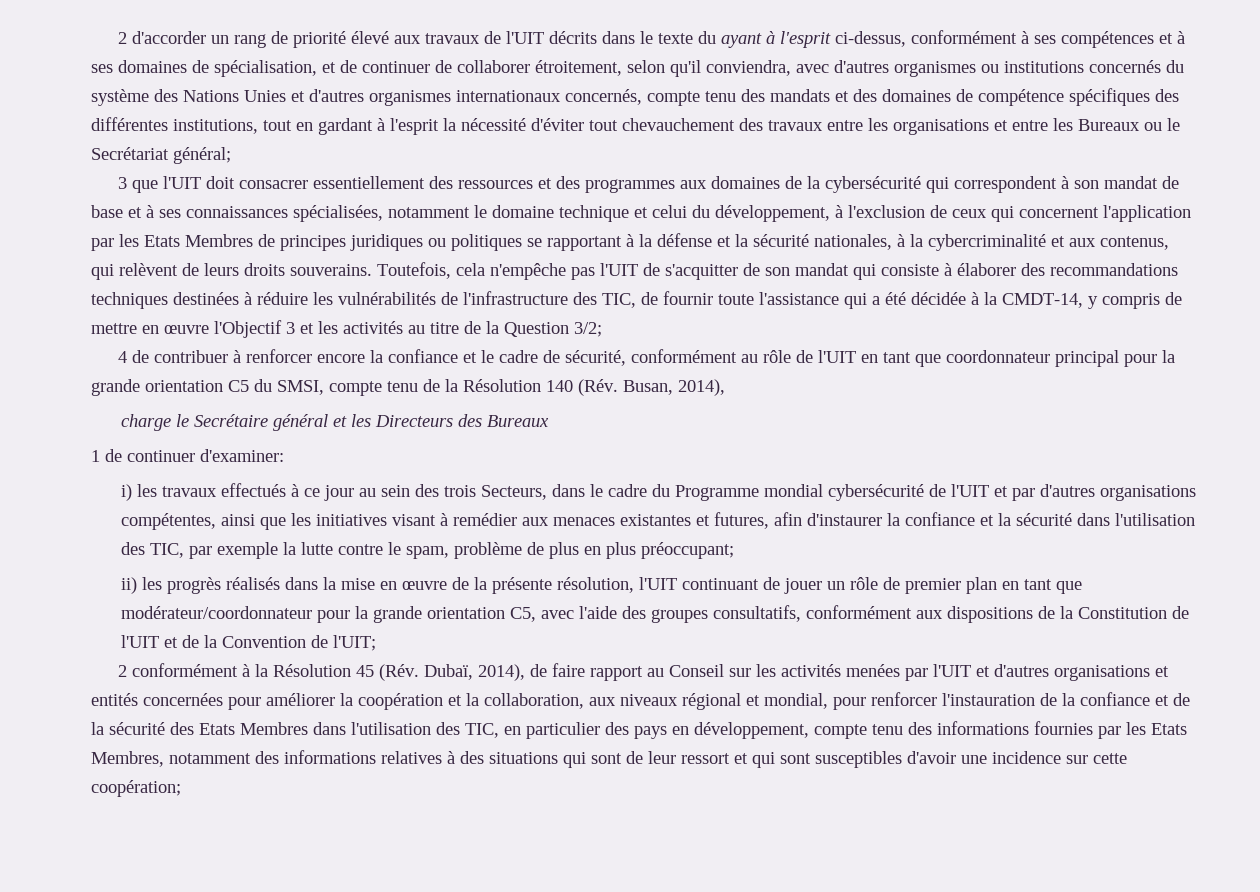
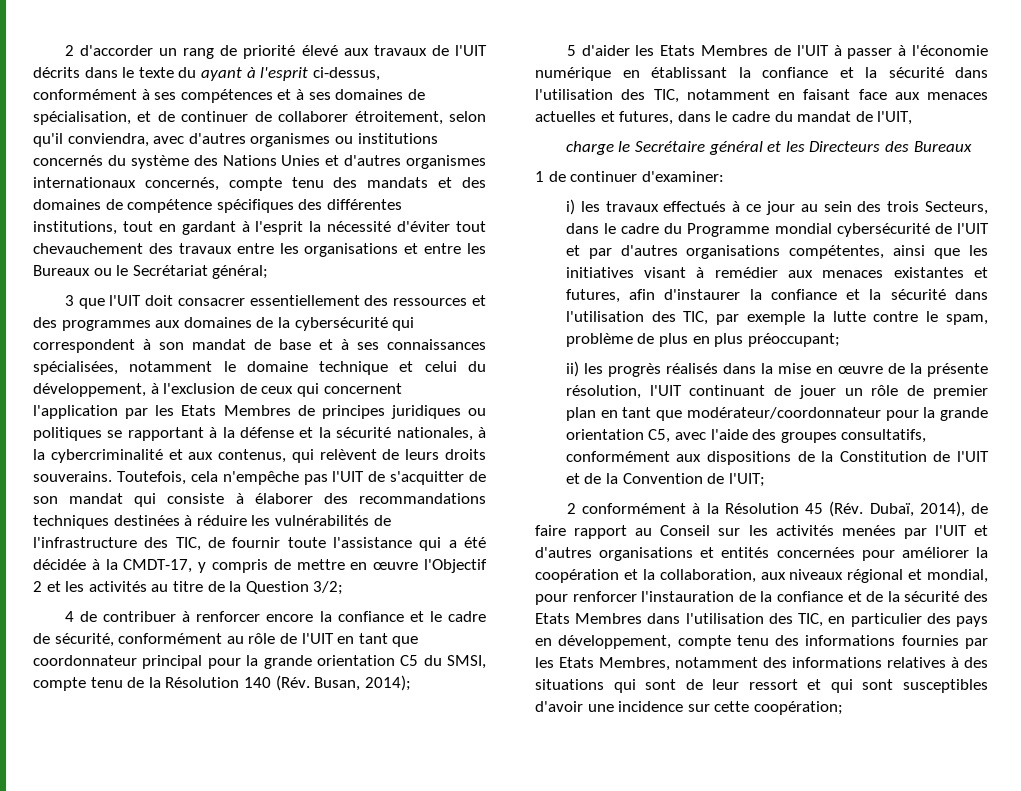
[1002,293,1083,308] CMDT-14, -> [123,559,193,573] CMDT-17,
[286,322,295,334] 3 -> [33,581,42,592] 2
[678,379,725,396] 2014), -> [364,675,411,691] [566,45,988,59] [535,67,988,81] [535,89,988,103] [535,111,913,125] 2014); // 5 d'aider les Etats Membres de l'UIT à passer à l'économie numérique en établissant la confiance et la sécurité dans l'utilisation des TIC, notamment en faisant face aux menaces actuelles et futures, dans le cadre du mandat de l'UIT,

